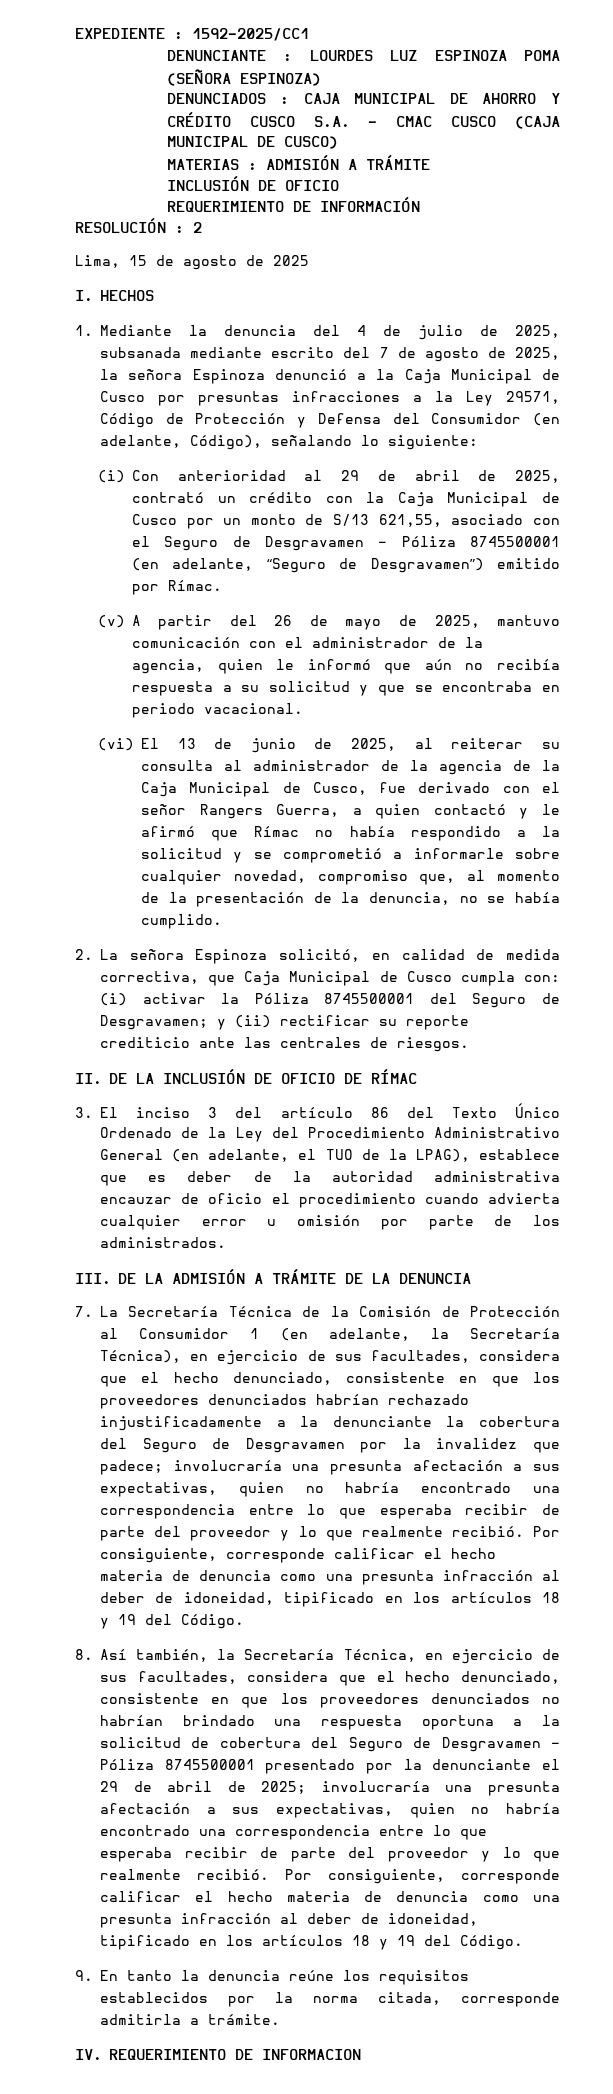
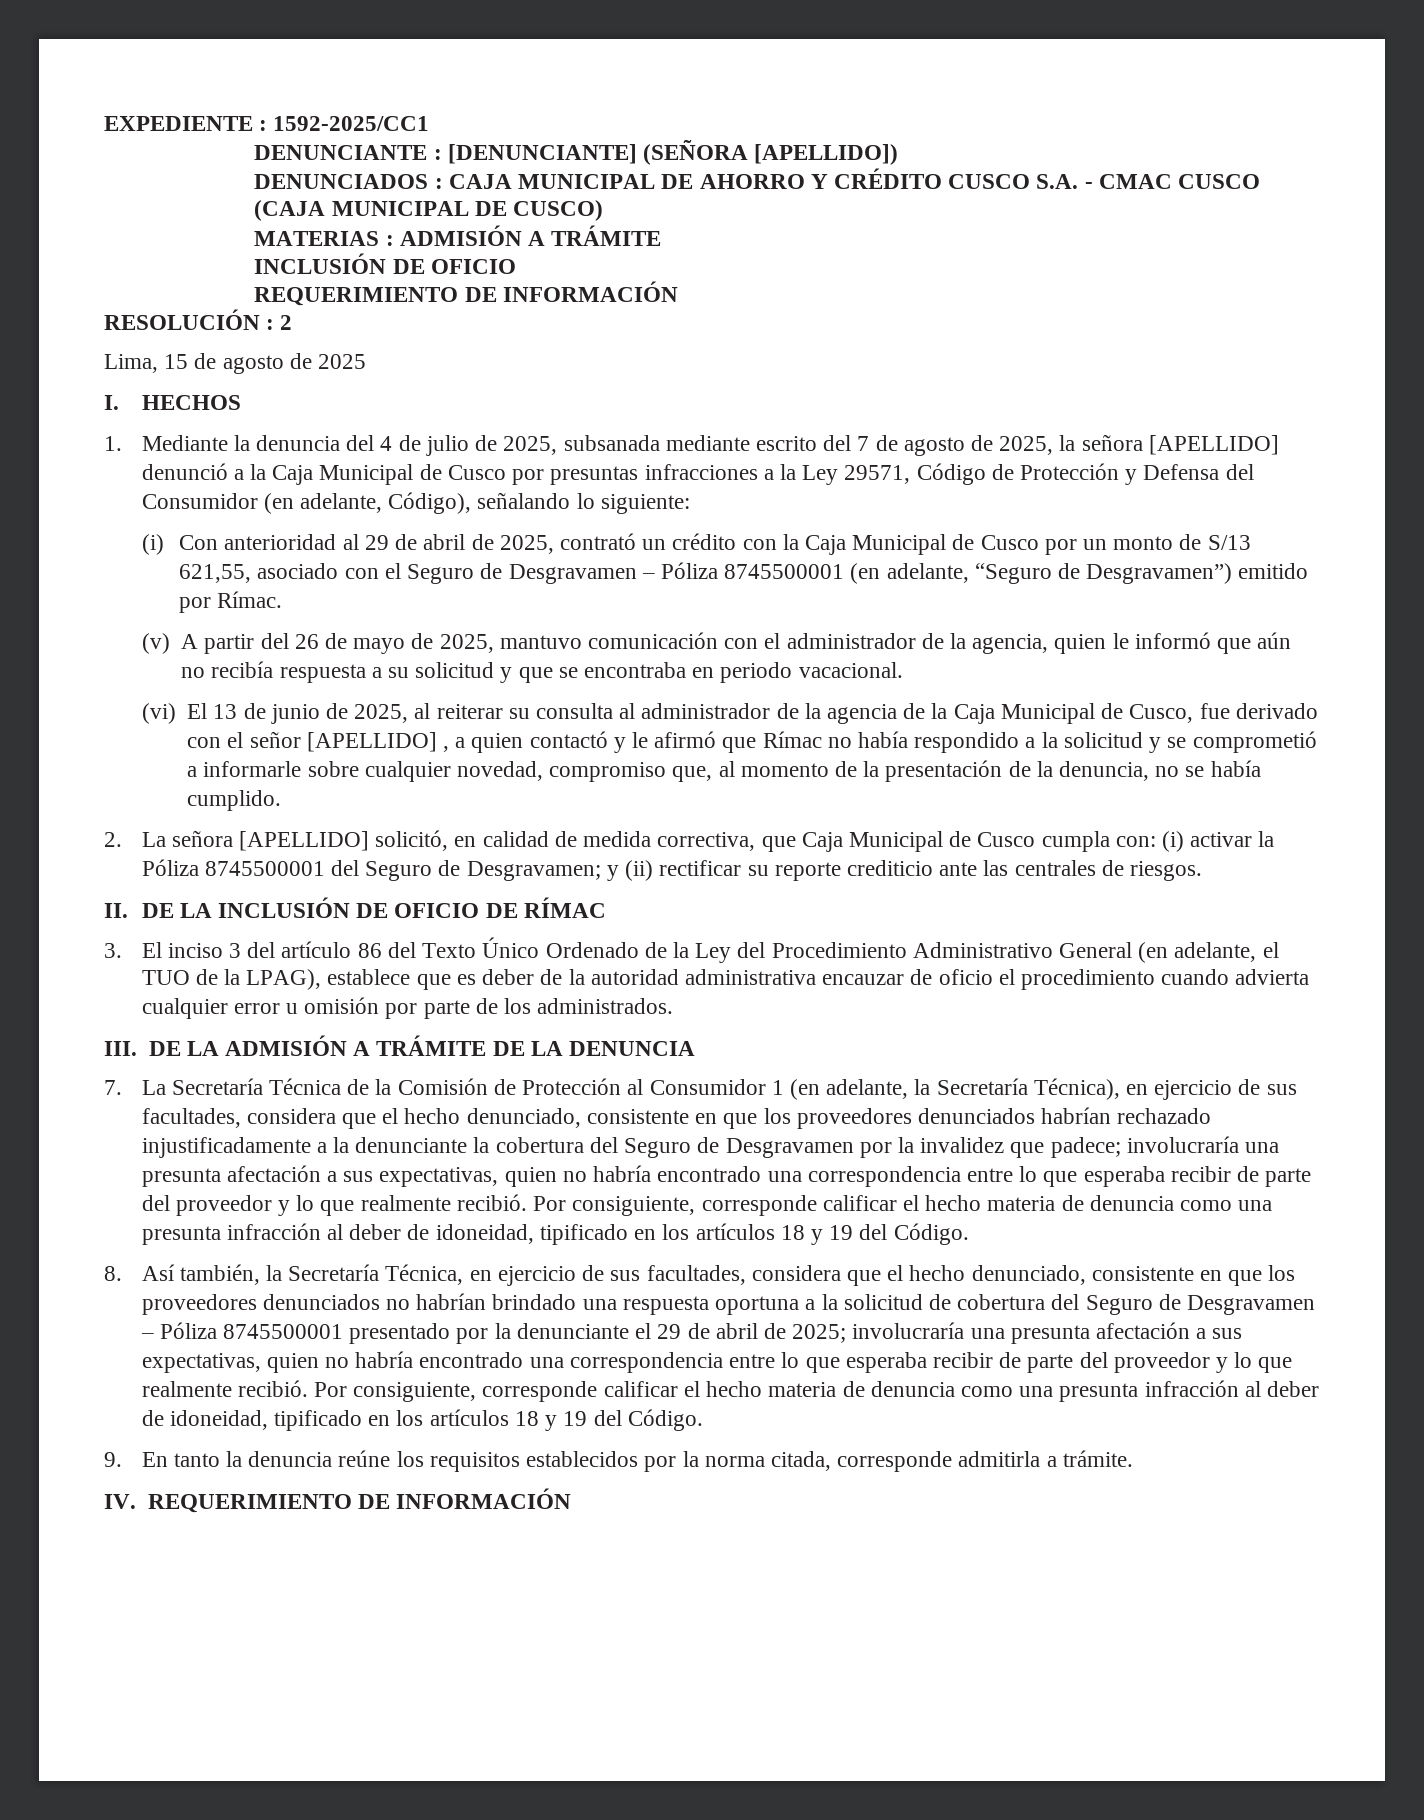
[309,50,560,61] [166,69,321,86] LOURDES LUZ ESPINOZA POMA (SEÑORA ESPINOZA) -> [447,140,899,165] [DENUNCIANTE] (SEÑORA [APELLIDO])
[192,369,265,384] Espinoza -> [1148,435,1279,455] [APELLIDO]
[199,804,340,819] Rangers Guerra, -> [306,732,449,752] [APELLIDO] ,
[195,949,268,964] Espinoza -> [239,831,370,851] [APELLIDO]
[262,2049,361,2060] INFORMACION -> [395,1488,571,1509] INFORMACIÓN

